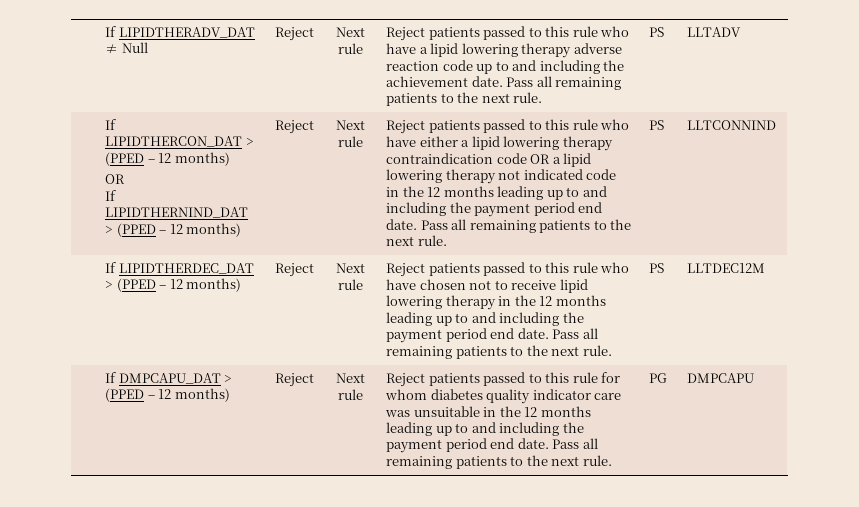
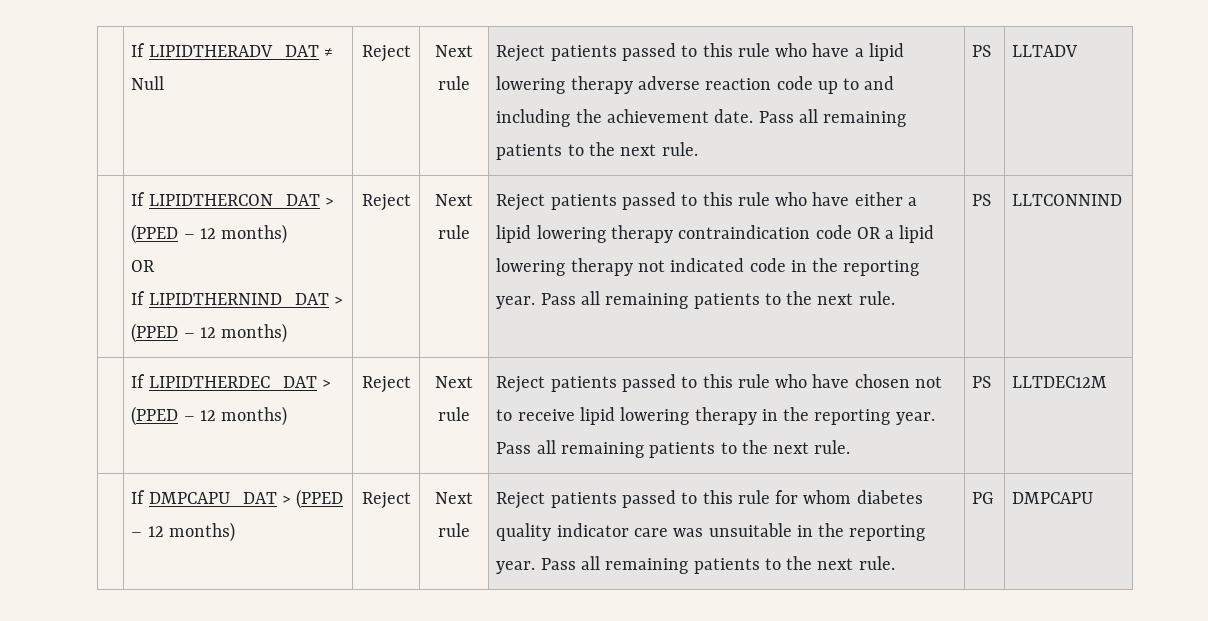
[427,186,607,200] [386,202,603,217] [386,219,418,230] 12 months leading up to and including the payment period end date. -> [843,260,920,276] [496,296,536,309] reporting year.
[539,295,606,306] [386,312,584,326] [386,328,549,343] 12 months leading up to and including the payment period end date. -> [814,409,935,425] reporting year.
[524,406,591,417] [386,422,584,436] [386,438,549,453] 12 months leading up to and including the payment period end date. -> [849,525,926,541] [496,561,536,574] reporting year.

